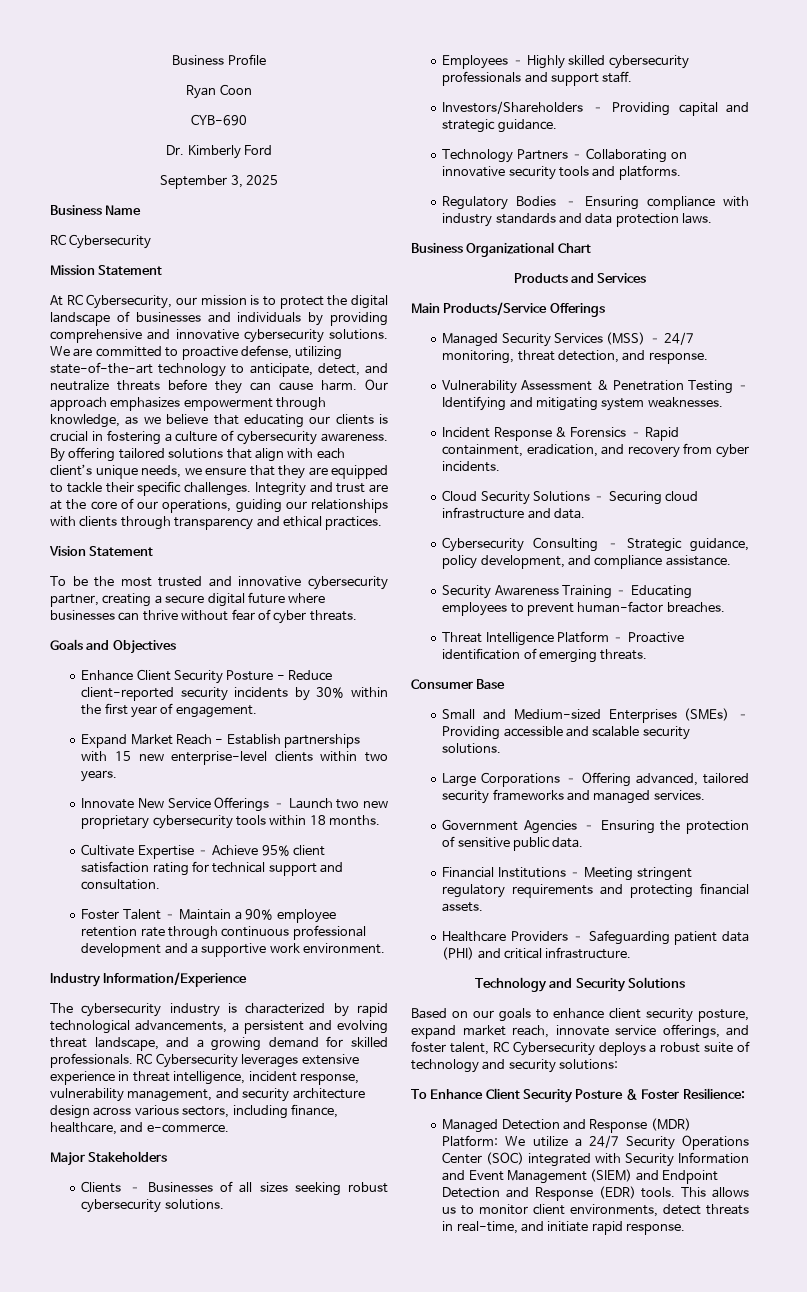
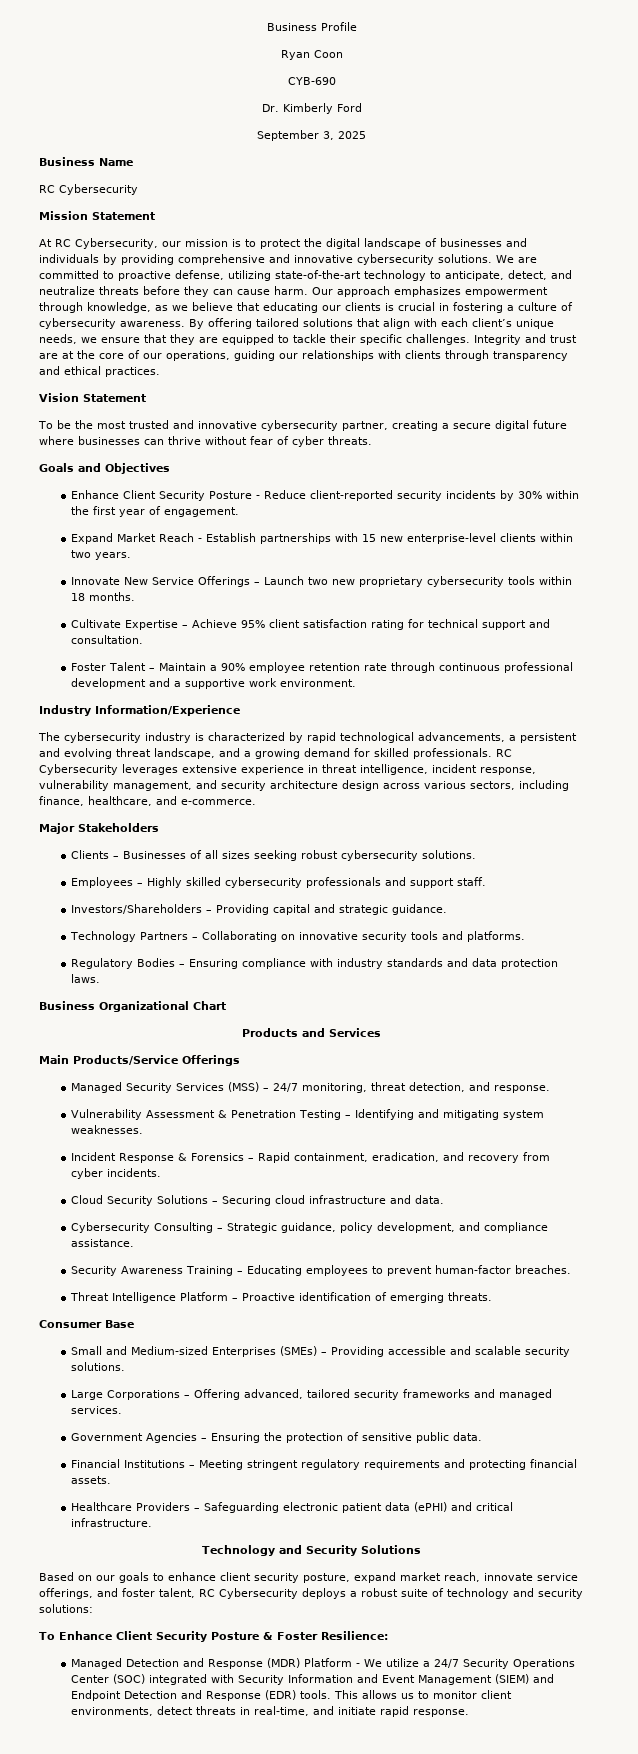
(670, 937) none -> [282,1502,338,1511] electronic
[442,947,475,960] (PHI) -> [413,1502,447,1512] (ePHI)
[442,1135,499,1147] Platform: -> [303,1658,360,1667] Platform -

